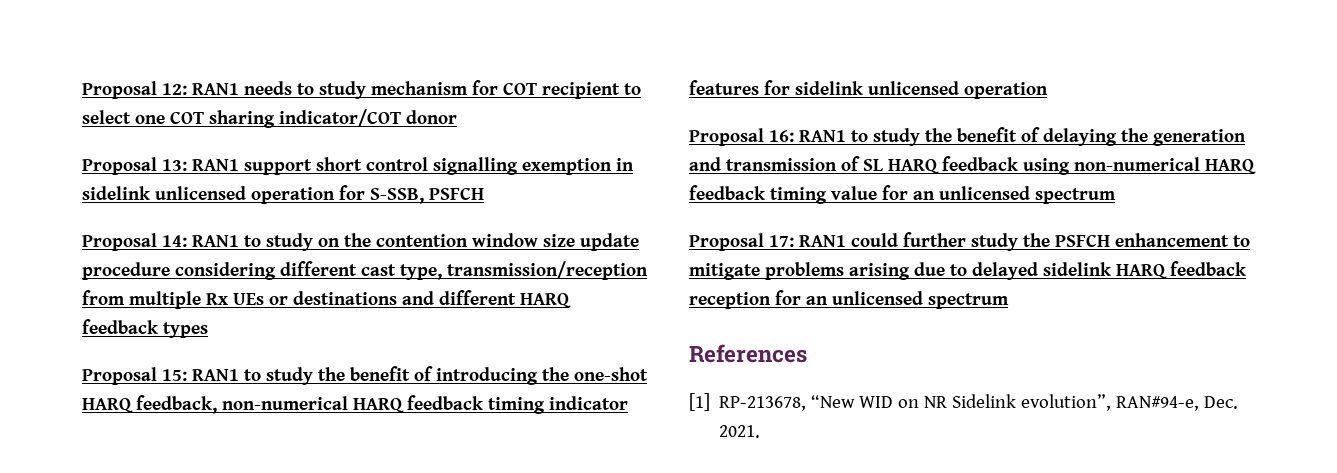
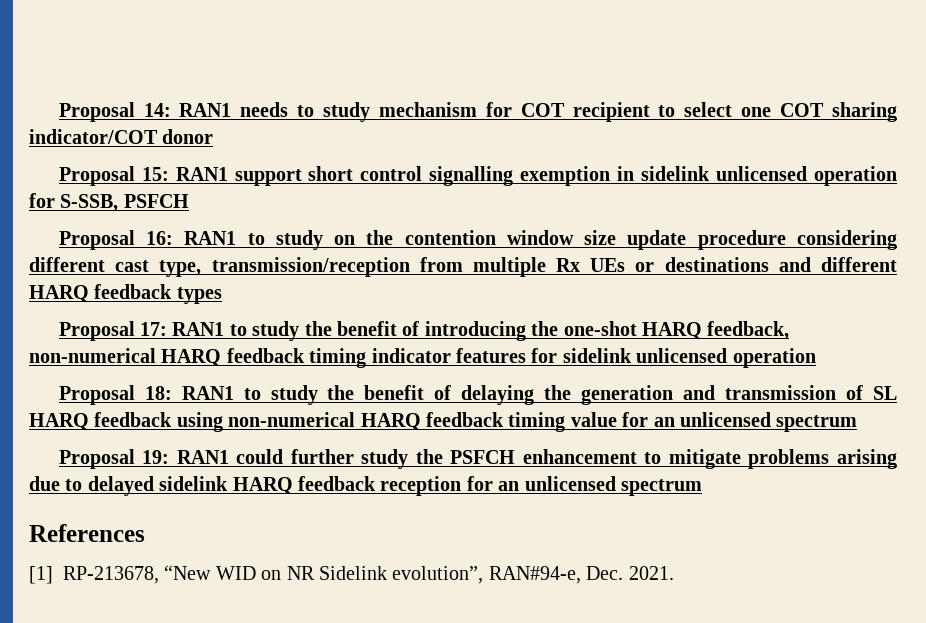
[82,81,187,99] Proposal 12: -> [58,102,171,122] Proposal 14:
[161,159,187,171] 13: -> [141,167,169,181] 15:
[161,235,187,247] 14: -> [145,231,173,245] 16:
[161,369,187,381] 15: -> [140,322,168,336] 17:
[768,130,794,142] 16: -> [144,386,172,400] 18:
[768,235,794,247] 17: -> [142,450,170,464] 19:

